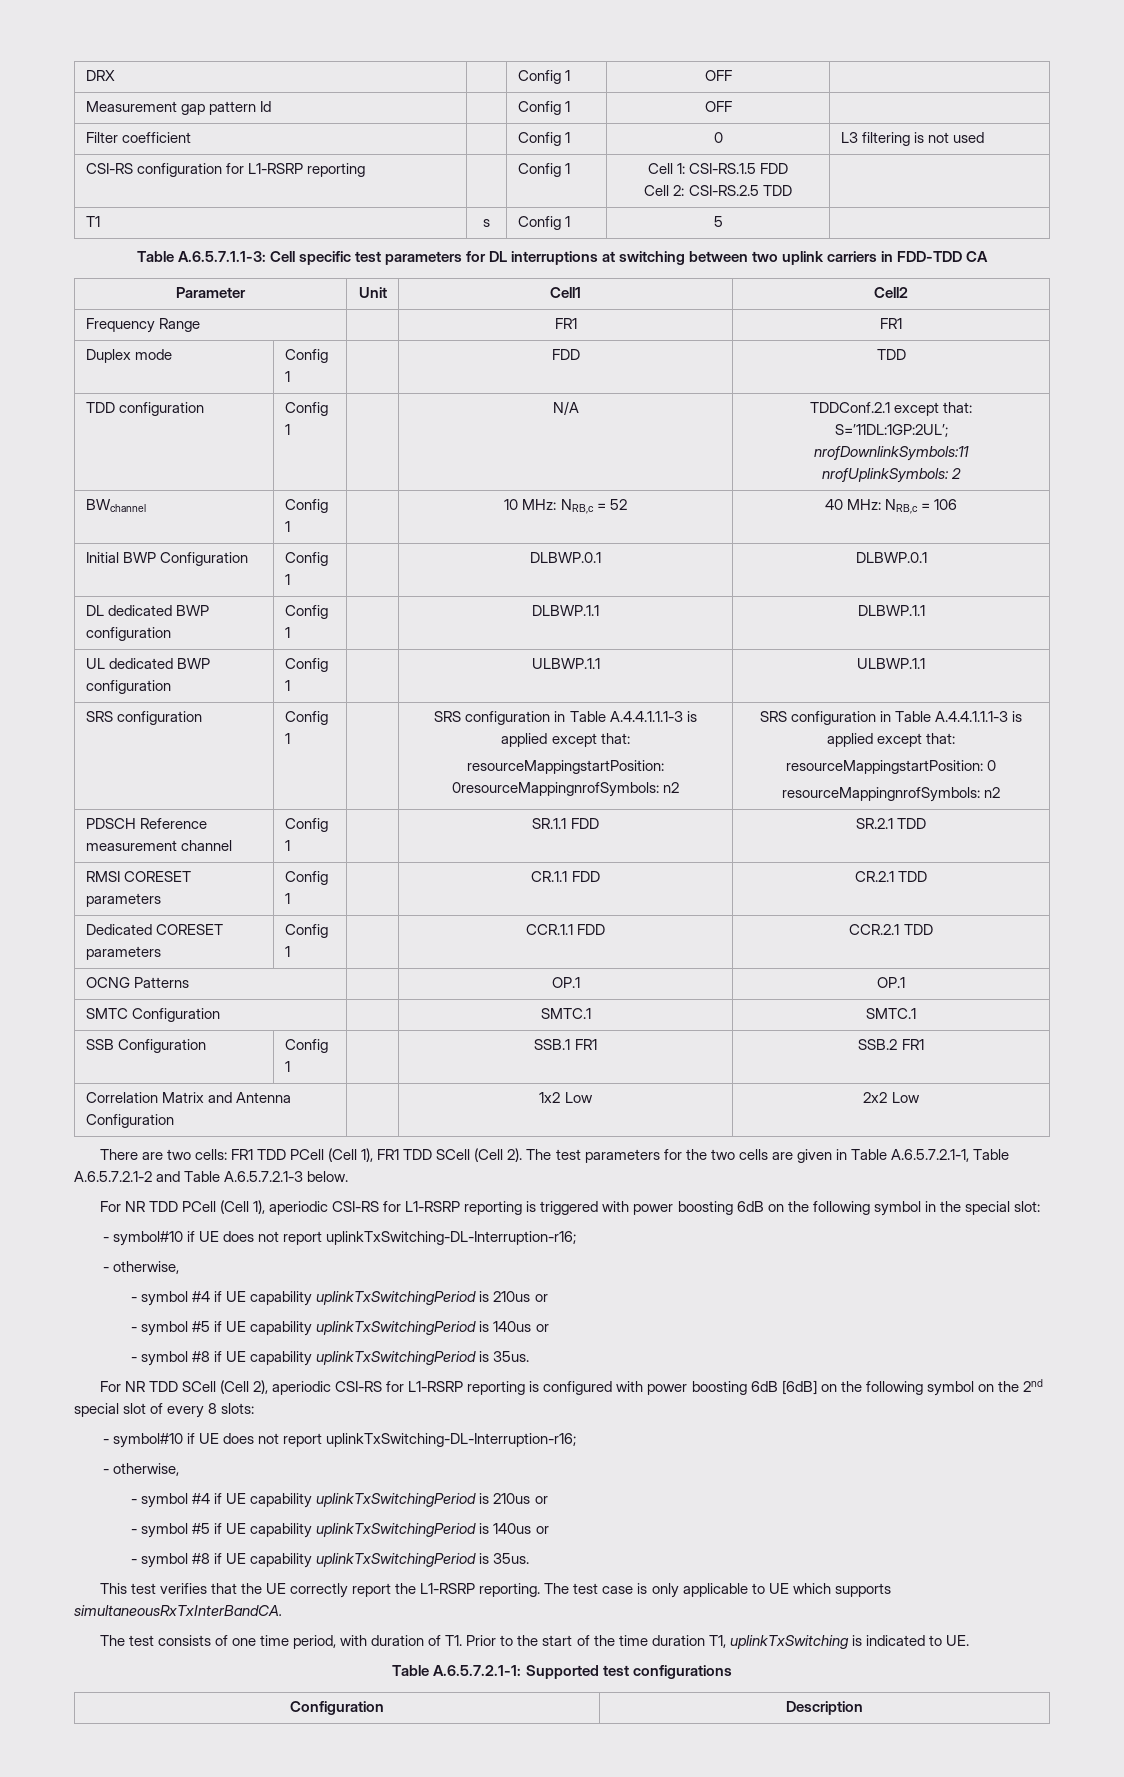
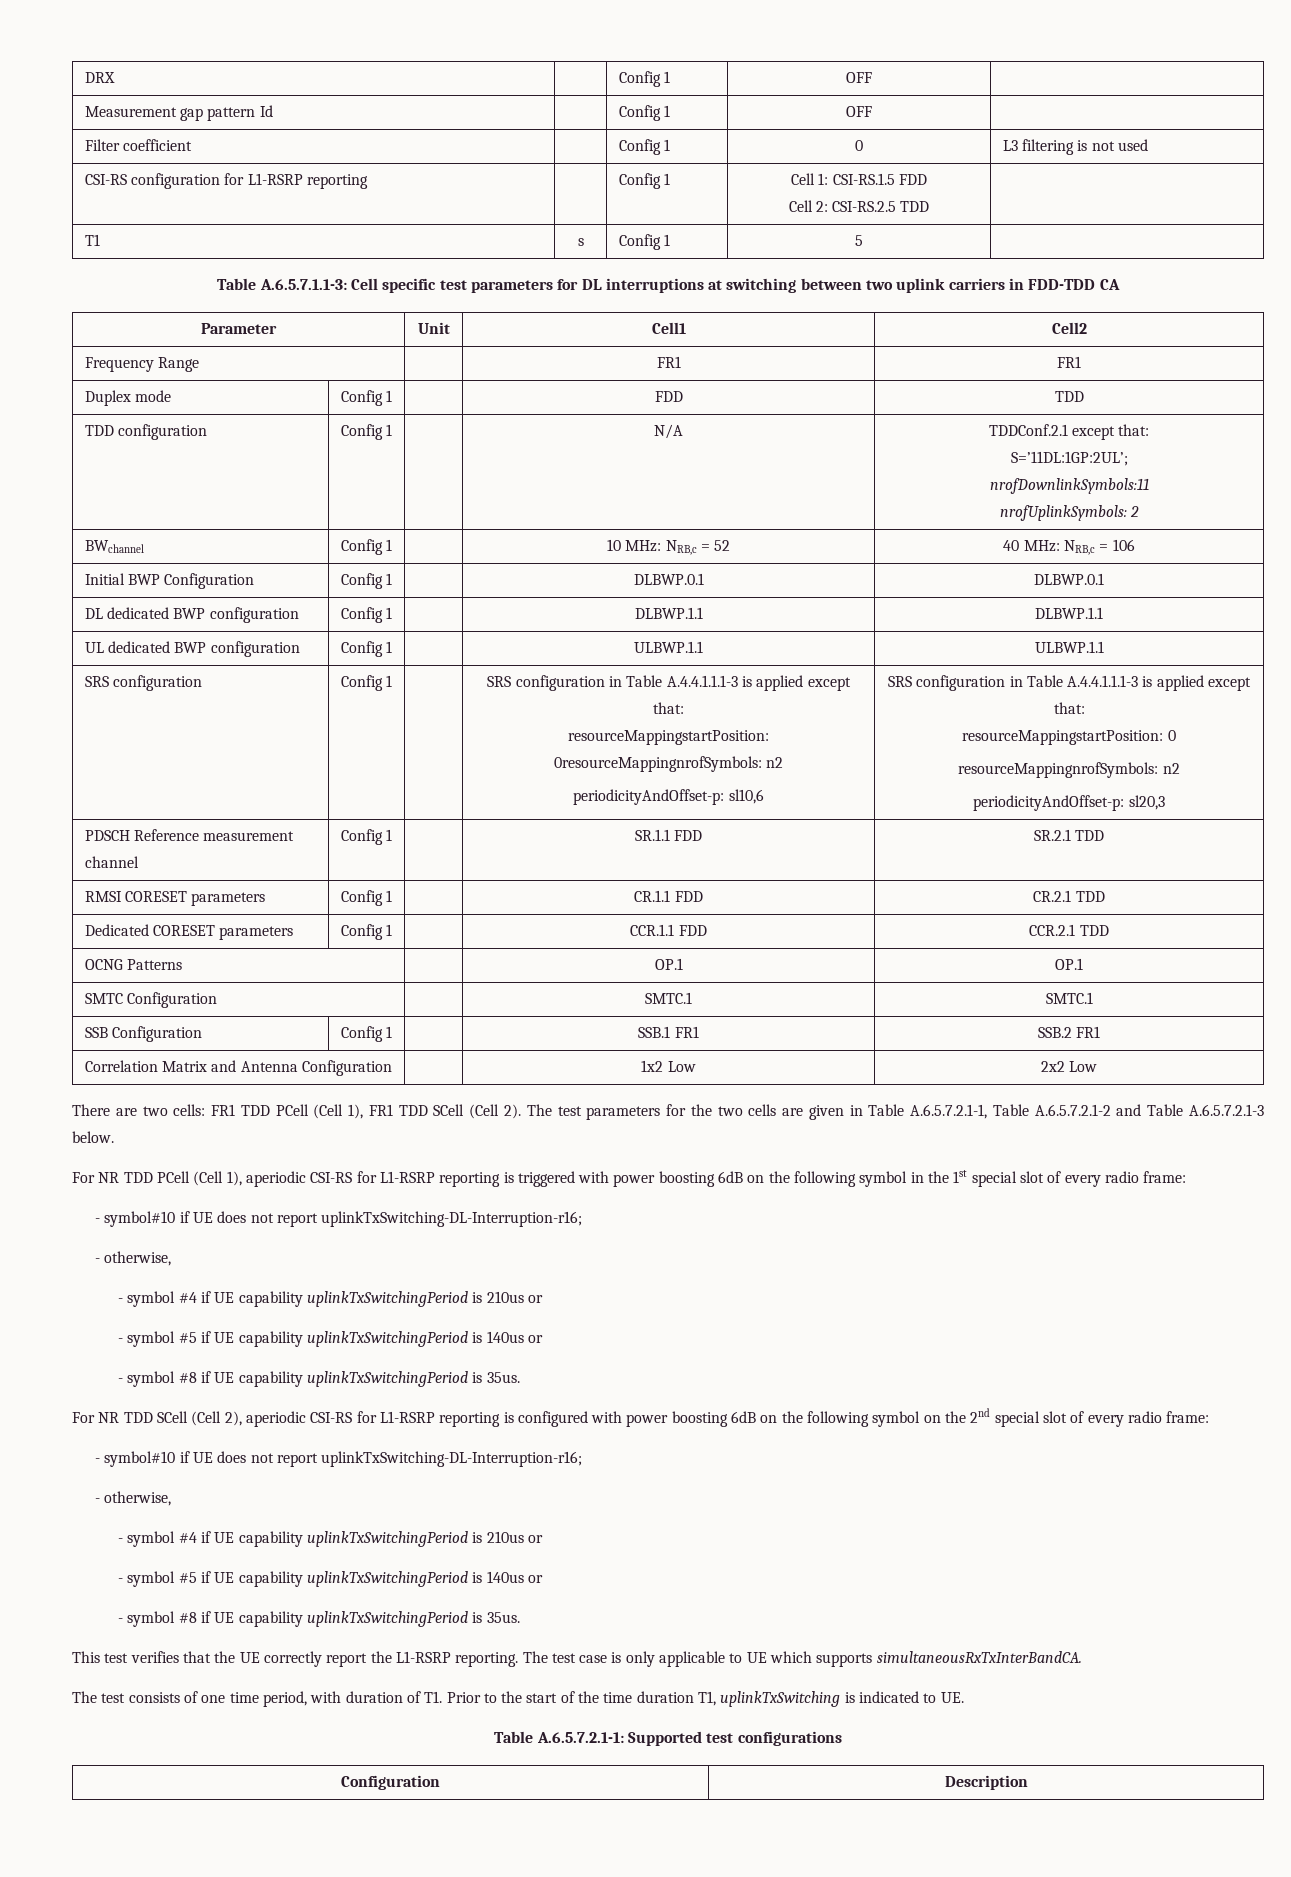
(680, 787) none -> [573,789,764,805] // periodicityAndOffset-p: sl10,6
(1001, 792) none -> [973,795,1165,811] // periodicityAndOffset-p: sl20,3
[964,1201,1040,1215] special slot: -> [953,1170,1187,1187] 1st special slot of every radio frame:
[781,1380,817,1395] [6dB] -> (757, 1417) none
[208,1403,255,1414] 8 slots: -> [1127,1411,1210,1423] radio frame:

